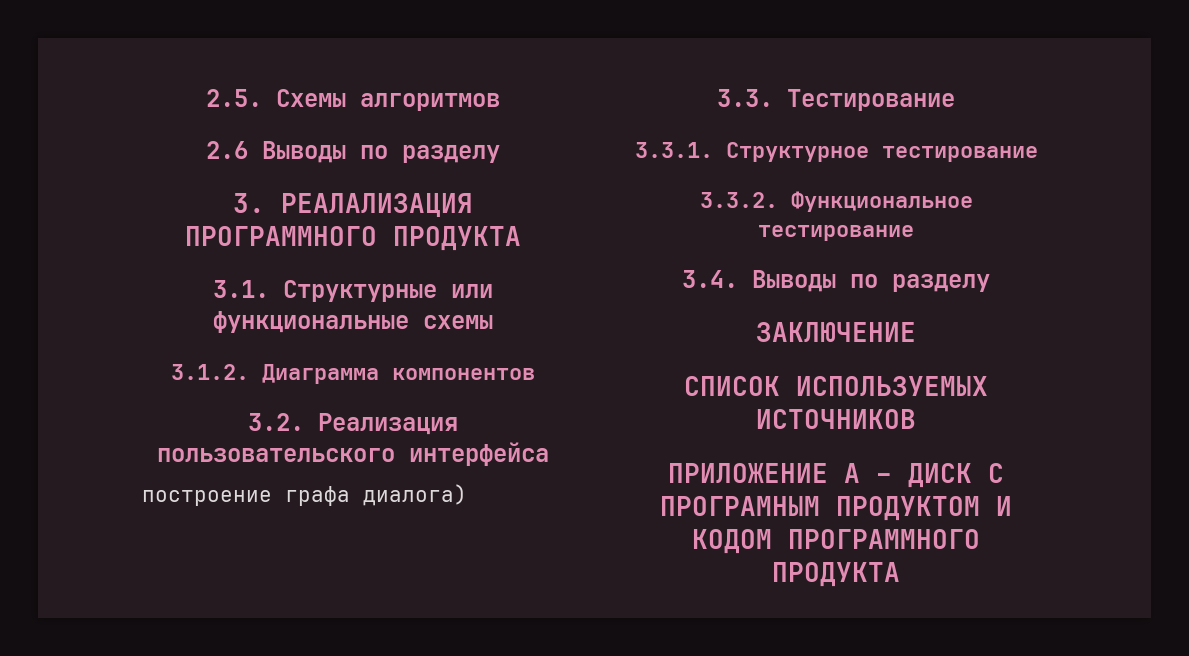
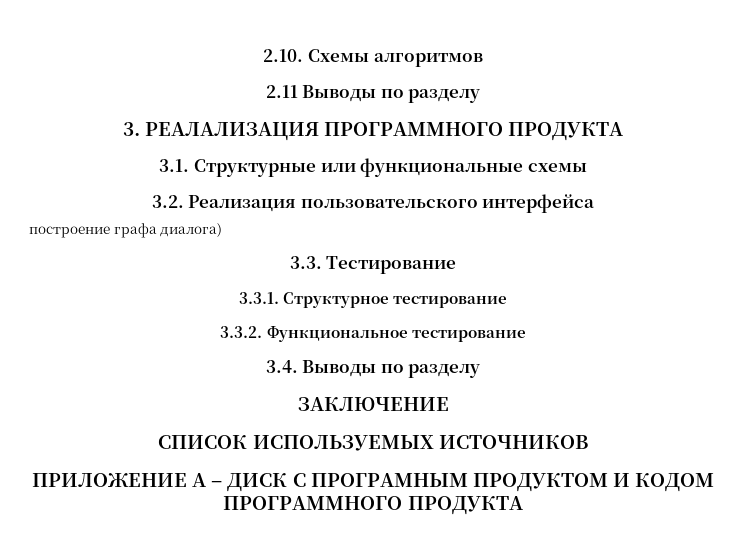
[206,89,262,107] 2.5. -> [263,49,304,62] 2.10.
[206,141,248,159] 2.6 -> [265,85,298,98] 2.11
[171,364,535,384] // 3.1.2. Диаграмма компонентов -> (587, 167) none

